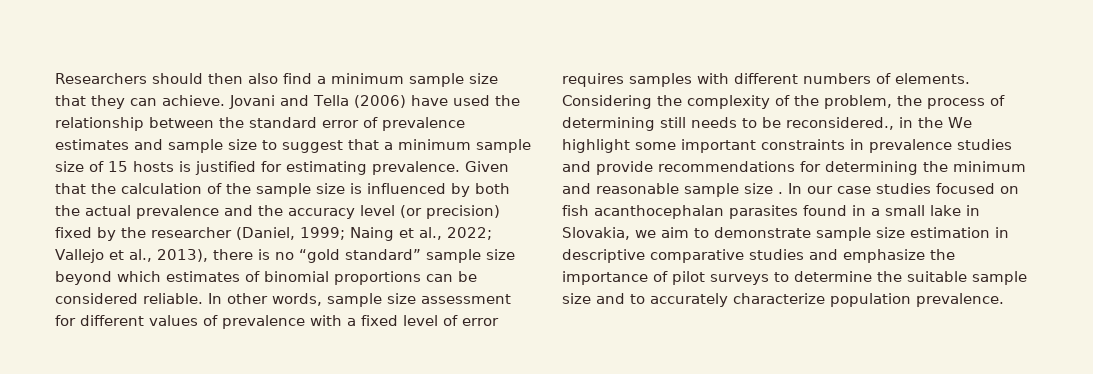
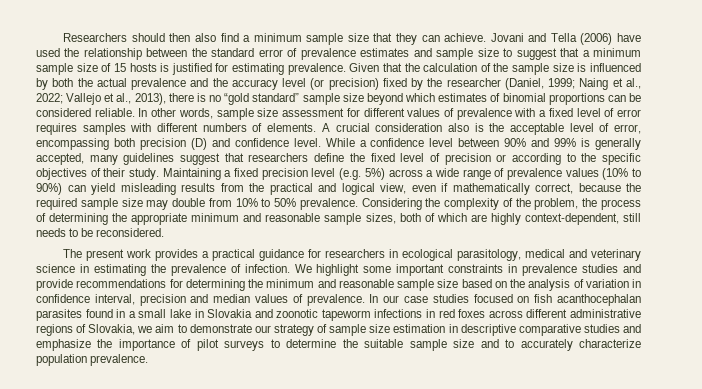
(970, 78) none -> [321,123,641,135] [36,138,641,150] [36,153,641,165] [36,168,641,180] [36,183,641,195] [36,198,358,210] A crucial consideration also is the acceptable level of error, encompassing both precision (D) and confidence level. While a confidence level between 90% and 99% is generally accepted, many guidelines suggest that researchers define the fixed level of precision or according to the specific objectives of their study. Maintaining a fixed precision level (e.g. 5%) across a wide range of prevalence values (10% to 90%) can yield misleading results from the practical and logical view, even if mathematically correct, because the required sample size may double from 10% to 50% prevalence.
[660,117,943,130] still needs to be reconsidered., in the -> [112,213,641,225] [36,228,165,237] [63,249,641,261] [36,264,290,276] the appropriate minimum and reasonable sample sizes, both of which are highly context-dependent, still needs to be reconsidered. // The present work provides a practical guidance for researchers in ecological parasitology, medical and veterinary science in estimating the prevalence of infection.
[778,192,783,194] . -> [461,279,641,291] [36,294,365,306] based on the analysis of variation in confidence interval, precision and median values of prevalence.
(980, 210) none -> [207,309,641,321] [36,324,87,336] Slovakia and zoonotic tapeworm infections in red foxes across different administrative regions of
(811, 232) none -> [254,324,328,336] our strategy of

